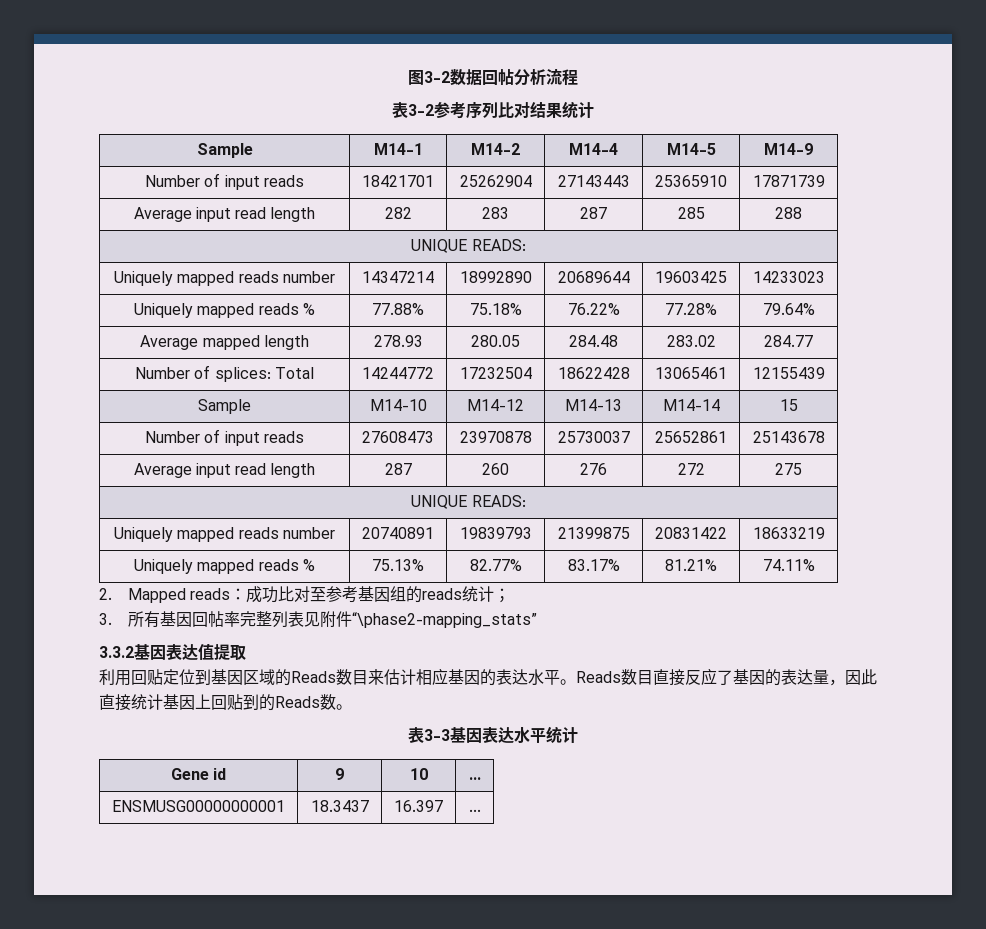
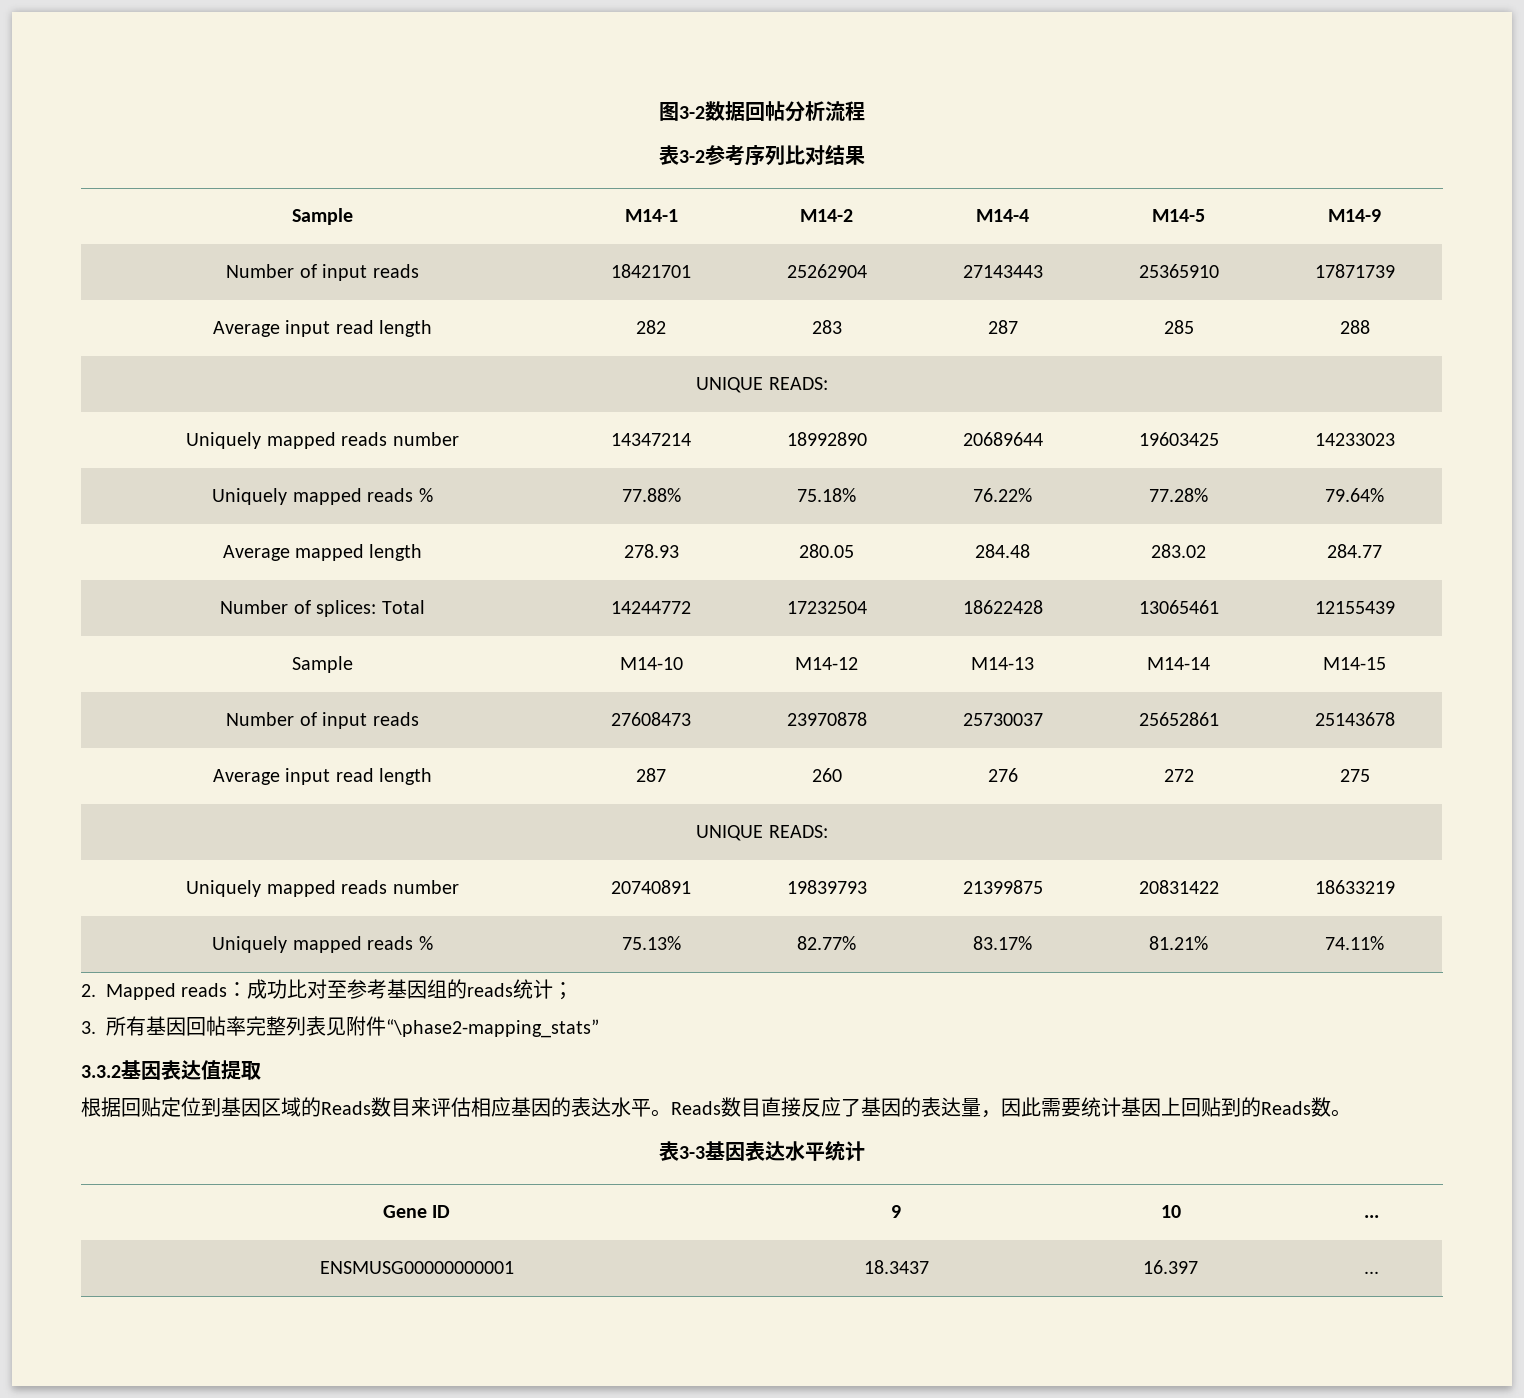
[562,101,594,119] 统计 -> (865, 155) none
[779,399,798,411] 15 -> [1323,657,1386,670] M14-15
[99,669,131,686] 利用 -> [81,1097,121,1117] 根据
[384,669,416,685] 估计 -> [431,1097,471,1117] 评估
[99,694,131,711] 直接 -> [1041,1098,1081,1117] 需要
[213,768,227,780] id -> [432,1205,451,1218] ID

